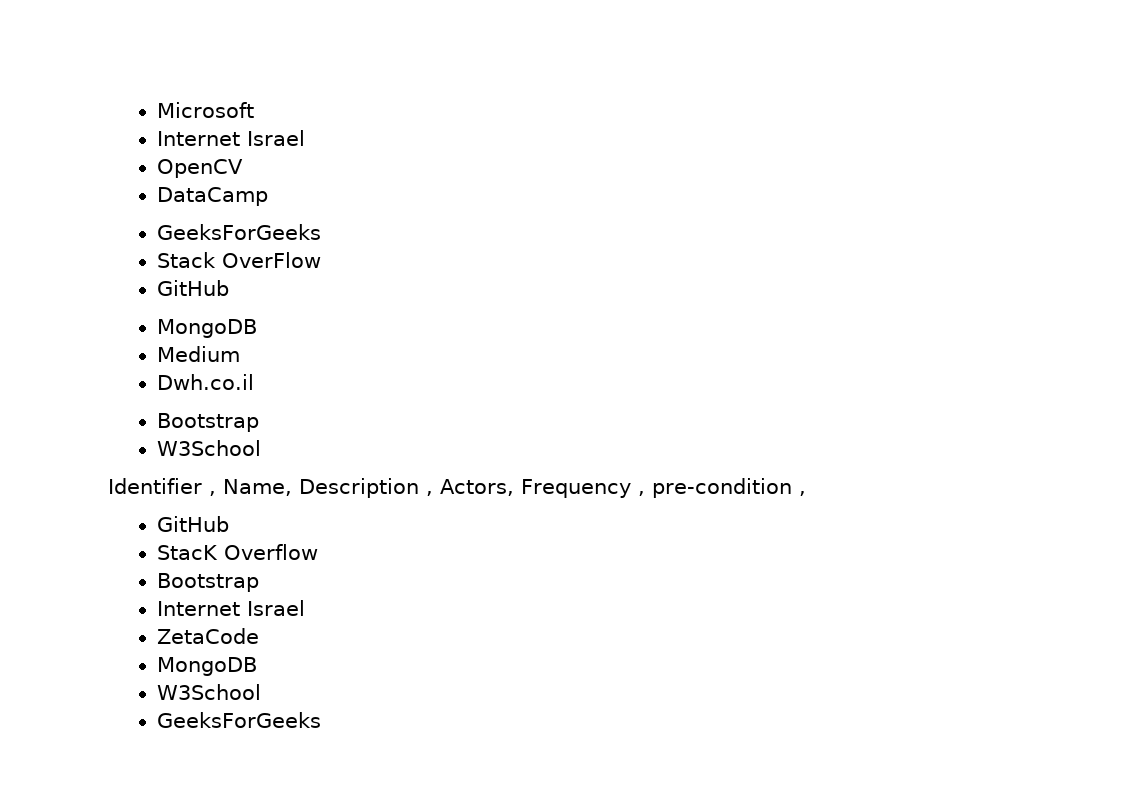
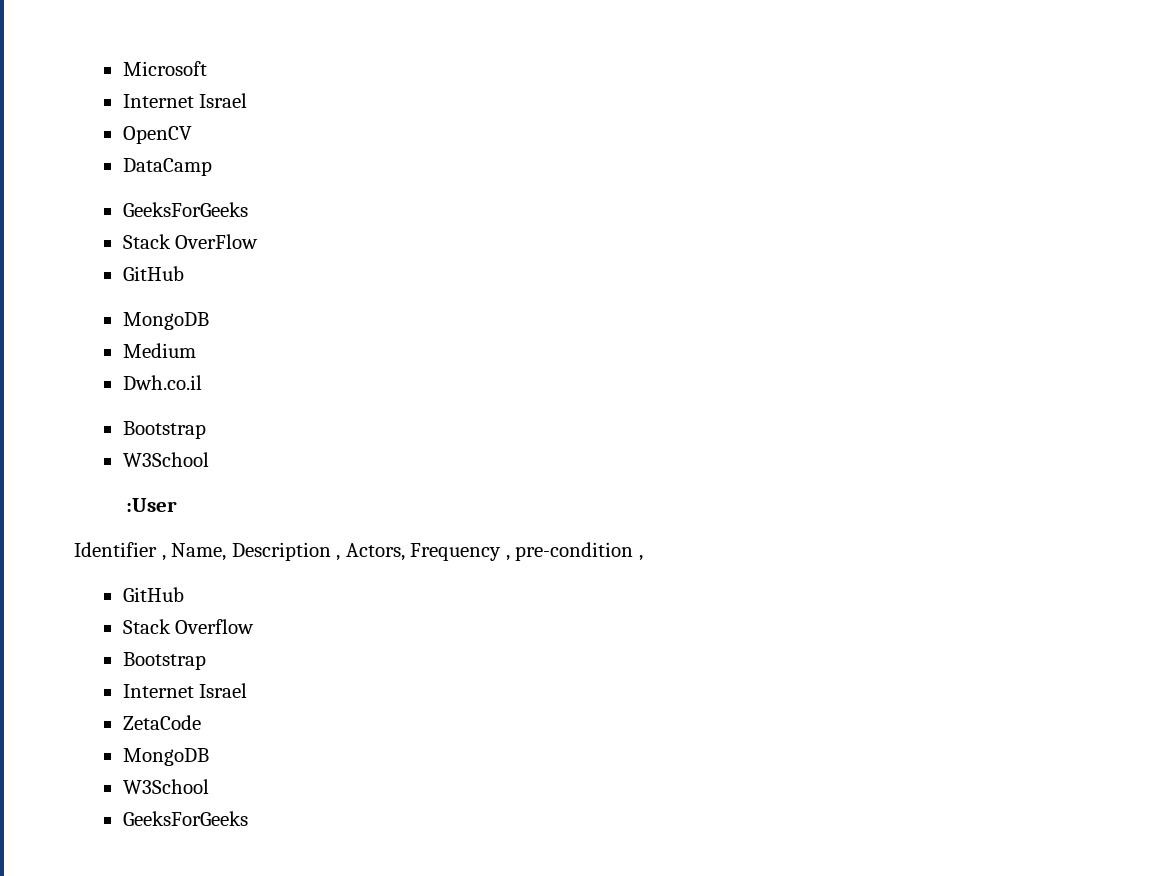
(262, 448) none -> [125,498,177,512] // :User
[157,545,219,560] StacK -> [122,619,171,634] Stack

